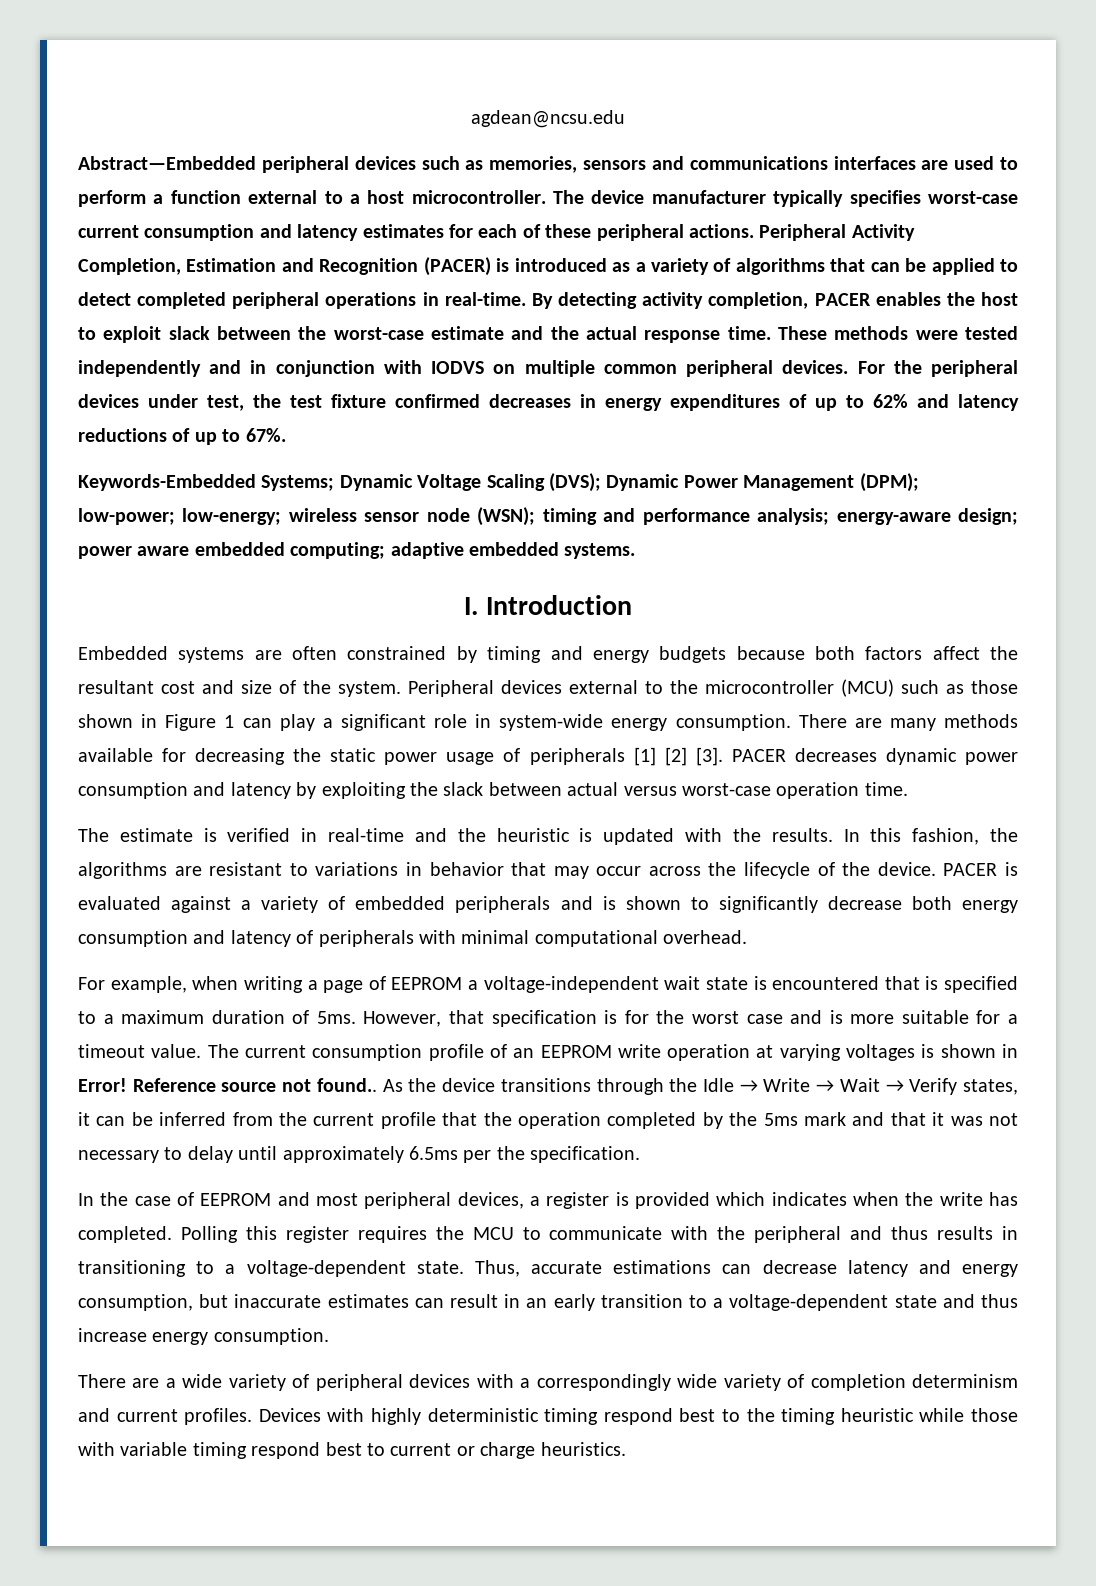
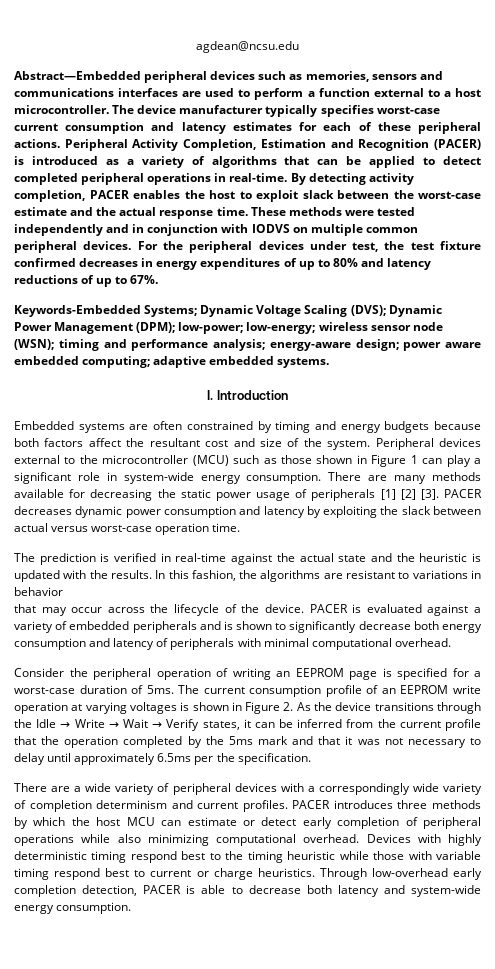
[873,394,908,408] 62% -> [332,258,358,267] 80%
[119,828,193,842] estimate -> [39,553,96,565] prediction
(405, 835) none -> [231,553,367,565] against the actual state
(504, 869) none -> (63, 591) //
[78,976,1018,993] [78,1010,1018,1027] [78,1044,202,1058] For example, when writing a page of EEPROM a voltage-independent wait state is encountered that is specified to a maximum duration of 5ms. However, that specification is for the worst case and is more suitable for a timeout value. -> [14,668,481,680] [14,685,174,694] Consider the peripheral operation of writing an EEPROM page is specified for a worst-case duration of 5ms.
[78,1078,377,1092] Error! Reference source not found.. -> [245,702,294,714] Figure 2.
[78,1192,1019,1209] [78,1226,1018,1243] [78,1260,1018,1277] [78,1294,1019,1311] [78,1328,329,1345] // In the case of EEPROM and most peripheral devices, a register is provided which indicates when the write has completed. Polling this register requires the MCU to communicate with the peripheral and thus results in transitioning to a voltage-dependent state. Thus, accurate estimations can decrease latency and energy consumption, but inaccurate estimates can result in an early transition to a voltage-dependent state and thus increase energy consumption. -> (311, 759) none
(253, 1416) none -> [292,800,481,809] [14,817,481,829] [14,834,360,846] PACER introduces three methods by which the host MCU can estimate or detect early completion of peripheral operations while also minimizing computational overhead.
(626, 1449) none -> [319,868,482,880] [14,885,482,897] [14,902,132,914] Through low-overhead early completion detection, PACER is able to decrease both latency and system-wide energy consumption.

